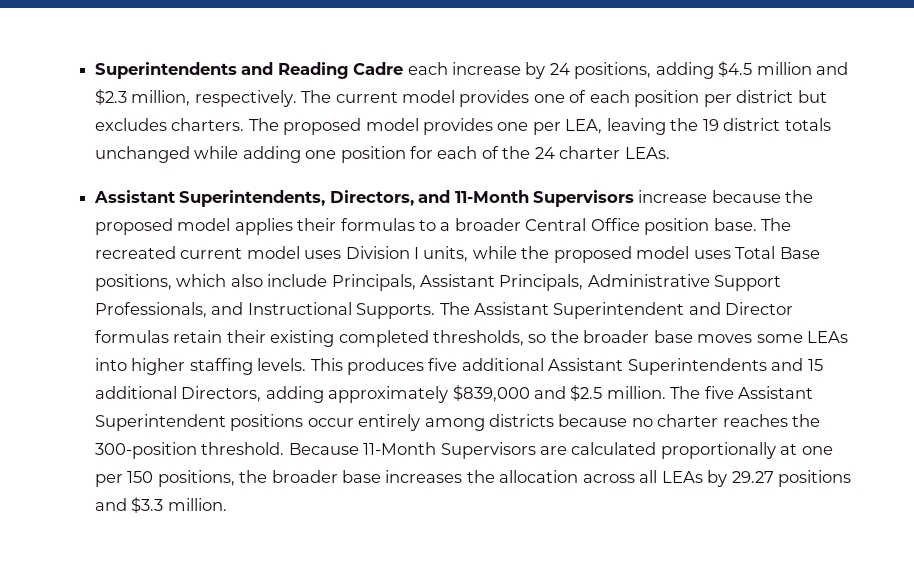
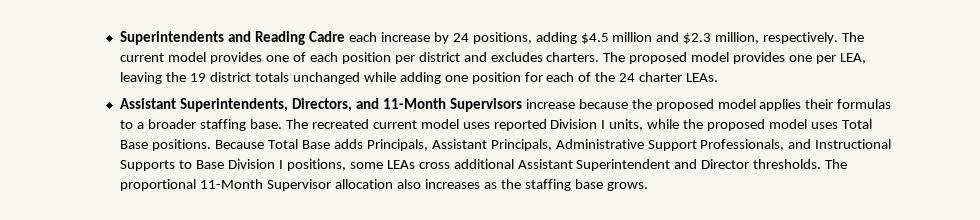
[797,90,827,103] but -> [463,52,487,62] and
[525,218,710,235] Central Office position -> [200,119,247,131] staffing
(342, 254) none -> [493,119,547,131] reported
[94,274,328,291] positions, which also include -> [152,139,363,151] positions. Because Total Base adds
[356,302,794,319] [94,330,849,347] [94,358,823,375] [94,385,814,403] [94,414,821,431] [94,442,833,459] [94,470,852,487] [94,497,227,513] Supports. The Assistant Superintendent and Director formulas retain their existing completed thresholds, so the broader base moves some LEAs into higher staffing levels. This produces five additional Assistant Superintendents and 15 additional Directors, adding approximately $839,000 and $2.5 million. The five Assistant Superintendent positions occur entirely among districts because no charter reaches the 300-position threshold. Because 11-Month Supervisors are calculated proportionally at one per 150 positions, the broader base increases the allocation across all LEAs by 29.27 positions and $3.3 million. -> [120,159,848,171] [120,179,648,191] Supports to Base Division I positions, some LEAs cross additional Assistant Superintendent and Director thresholds. The proportional 11-Month Supervisor allocation also increases as the staffing base grows.

